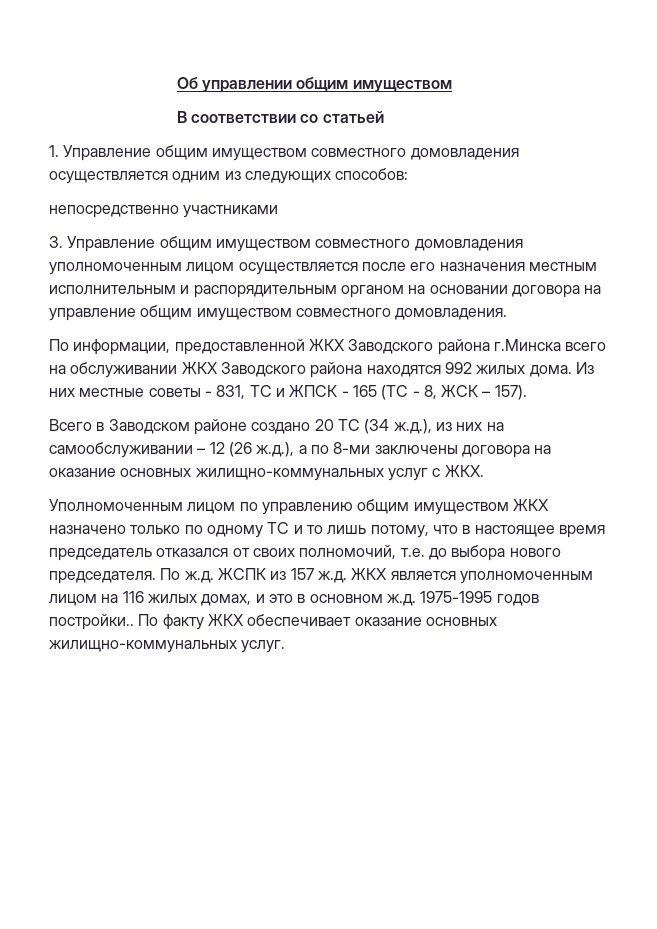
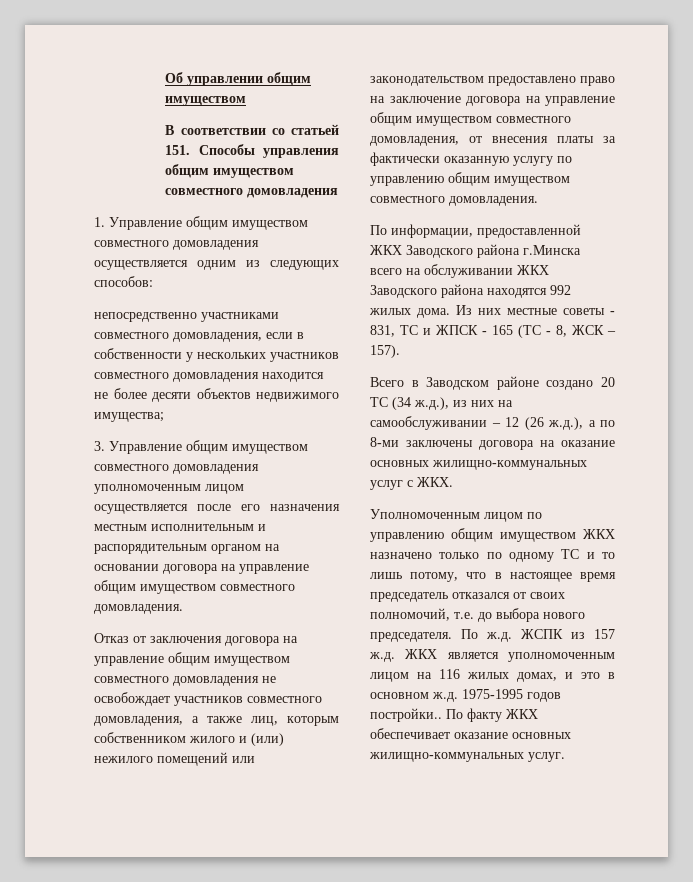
(384, 117) none -> [165,144,339,158] [165,164,295,178] [165,188,339,198] 151. Способы управления общим имуществом совместного домовладения
(279, 211) none -> [94,332,304,342] [94,348,339,362] [94,372,324,382] [94,388,339,402] [94,412,164,422] совместного домовладения, если в собственности у нескольких участников совместного домовладения находится не более десяти объектов недвижимого имущества;
(508, 314) none -> [94,633,298,646] [94,652,290,666] [94,676,276,686] [94,692,322,706] [94,716,339,726] [94,732,284,746] [94,752,255,766] [370,76,615,86] [370,96,615,106] [370,112,571,126] [370,136,616,146] [370,152,572,166] [370,172,570,186] [370,196,538,206] // Отказ от заключения договора на управление общим имуществом совместного домовладения не освобождает участников совместного домовладения, а также лиц, которым собственником жилого и (или) нежилого помещений или законодательством предоставлено право на заключение договора на управление общим имуществом совместного домовладения, от внесения платы за фактически оказанную услугу по управлению общим имуществом совместного домовладения.

